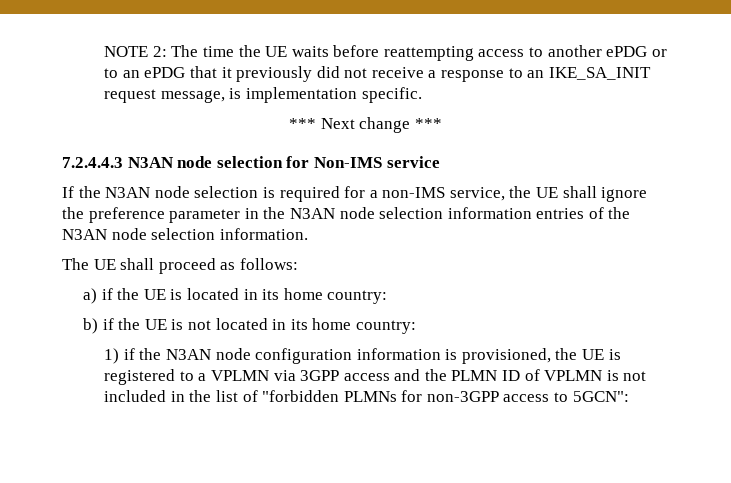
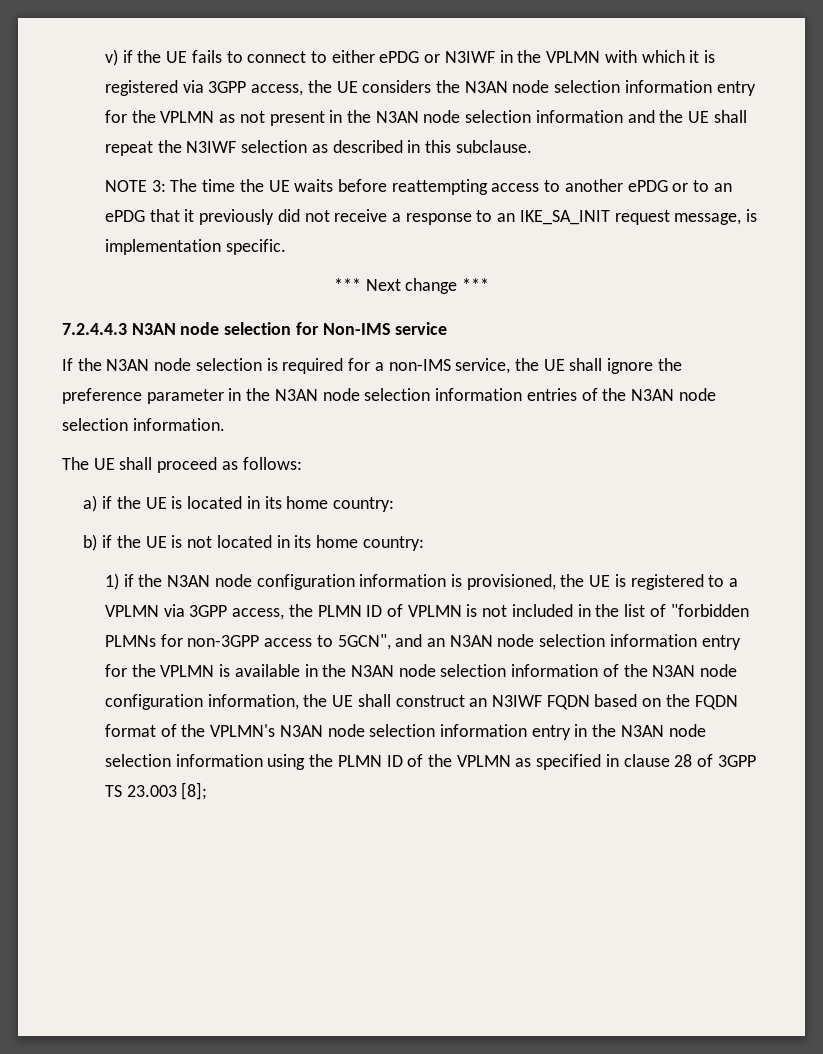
[104,46,167,57] NOTE 2: -> [104,49,715,66] [104,80,756,96] [104,110,747,126] [104,140,532,156] [104,180,166,192] v) if the UE fails to connect to either ePDG or N3IWF in the VPLMN with which it is registered via 3GPP access, the UE considers the N3AN node selection information entry for the VPLMN as not present in the N3AN node selection information and the UE shall repeat the N3IWF selection as described in this subclause. // NOTE 3:
[343,369,421,381] access and -> [232,608,285,620] access,
[572,391,629,402] 5GCN": -> [337,634,741,650] [104,664,738,677] [104,694,738,710] [104,724,706,740] [104,754,756,770] [104,782,208,800] 5GCN", and an N3AN node selection information entry for the VPLMN is available in the N3AN node selection information of the N3AN node configuration information, the UE shall construct an N3IWF FQDN based on the FQDN format of the VPLMN's N3AN node selection information entry in the N3AN node selection information using the PLMN ID of the VPLMN as specified in clause 28 of 3GPP TS 23.003 [8];

